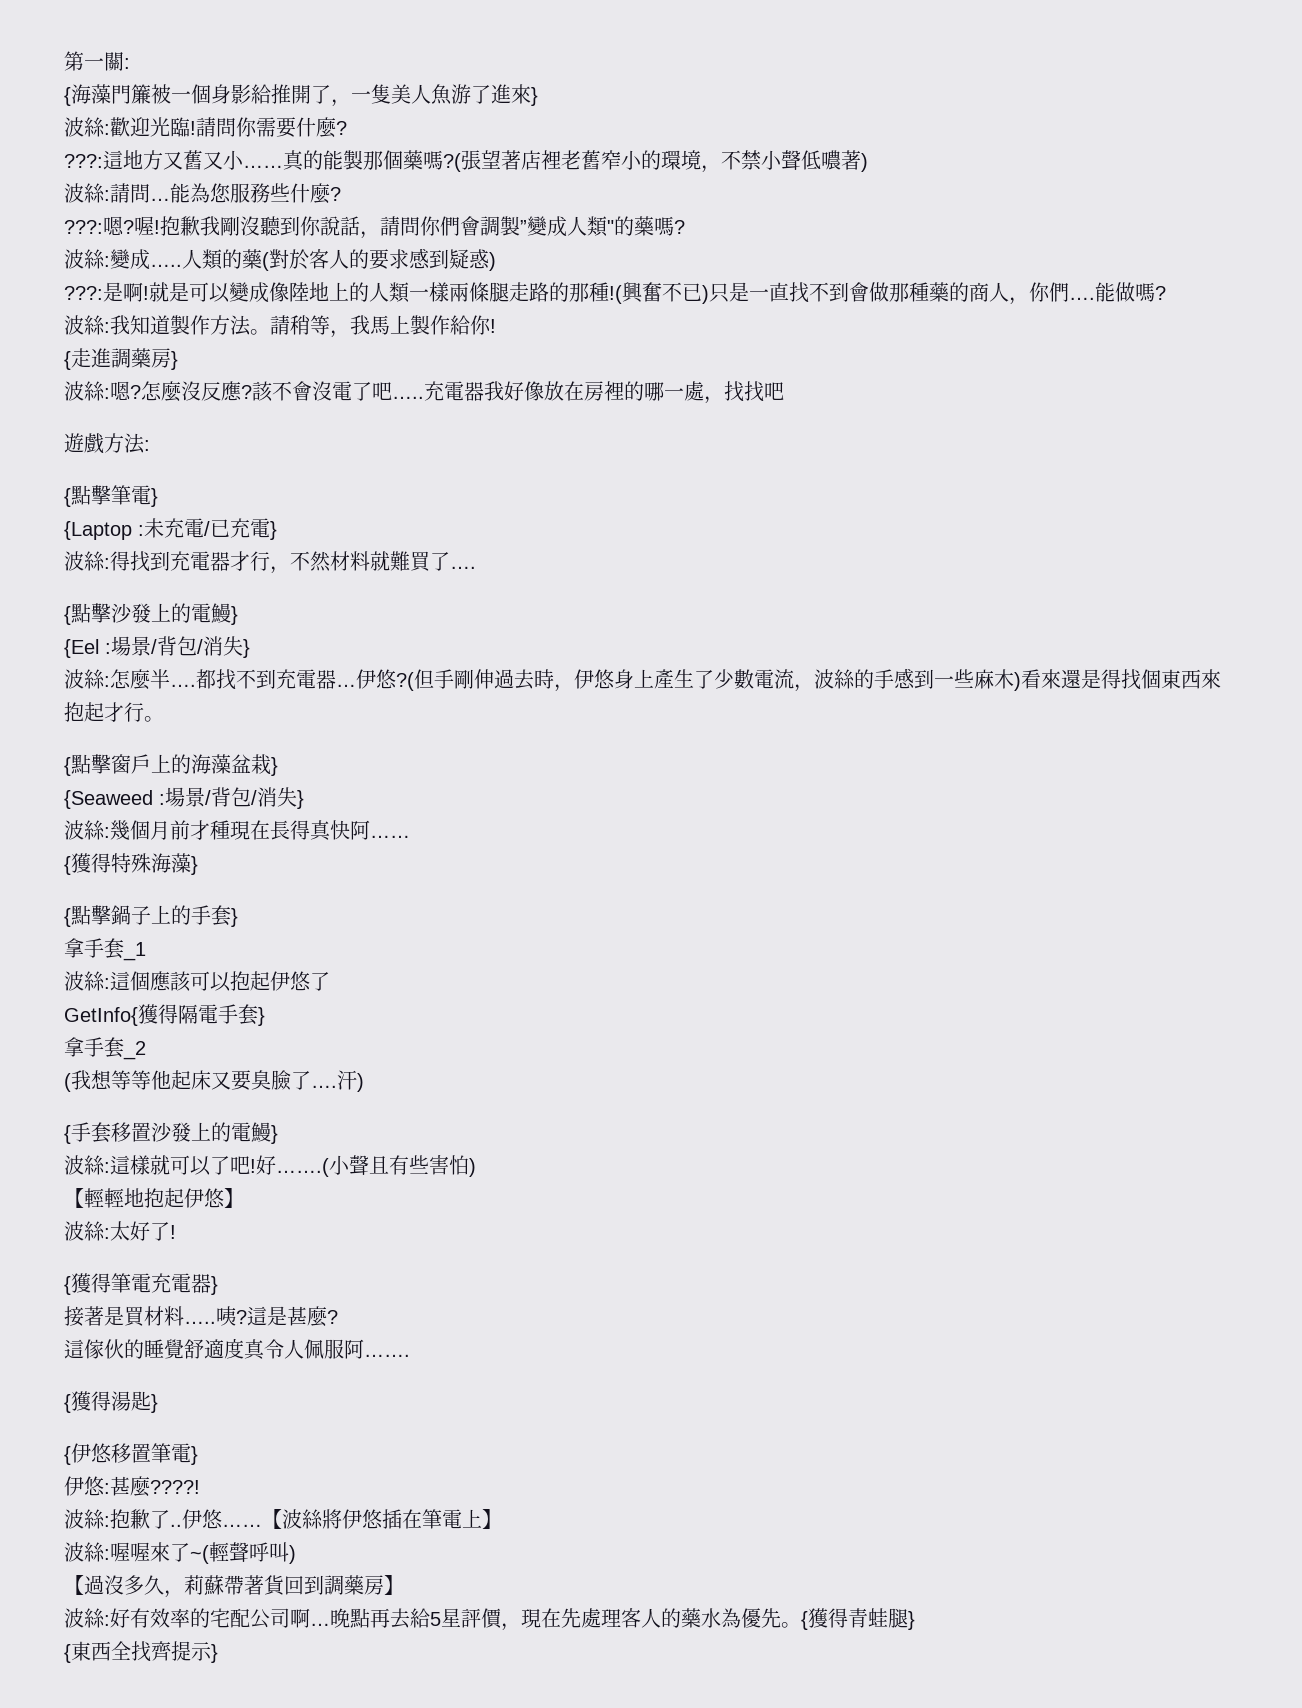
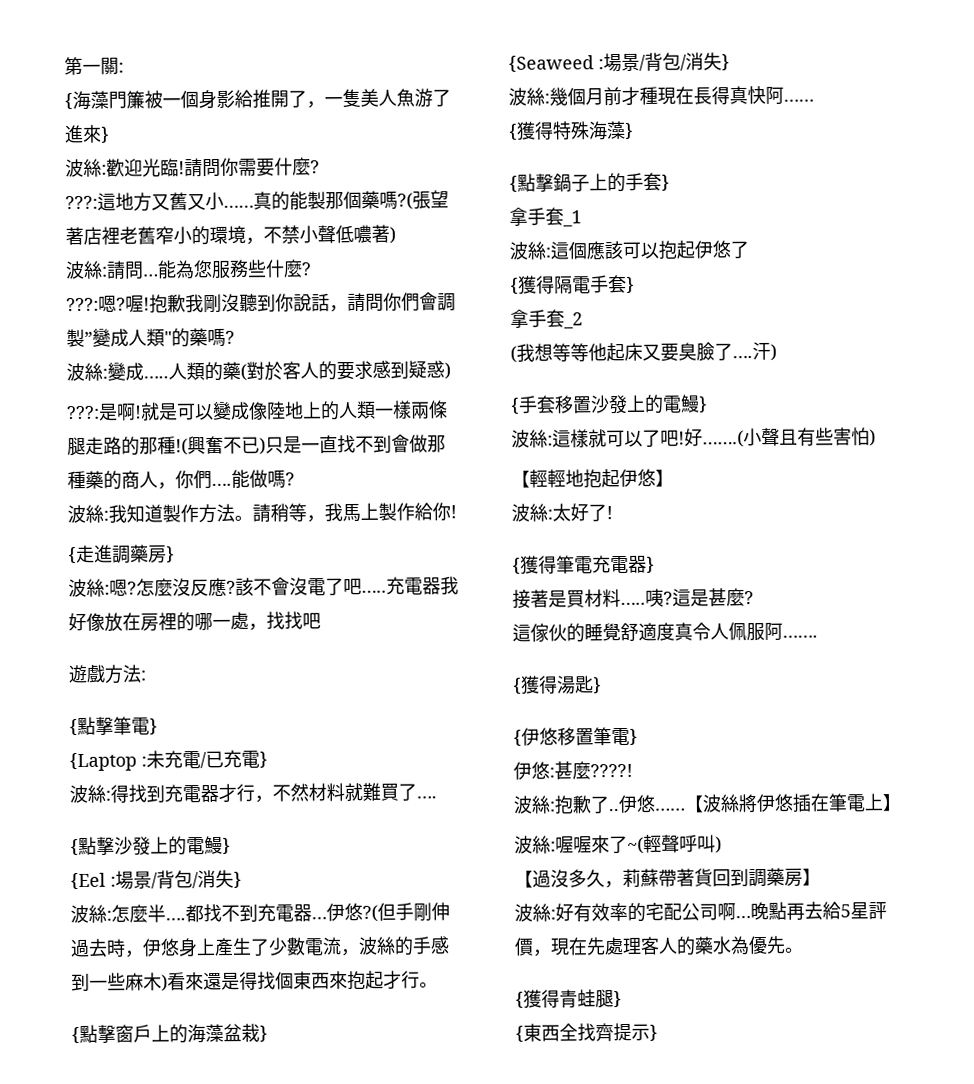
[64,1007,138,1026] GetInfo{ -> [510,277,519,294] {
(801, 1625) none -> (804, 950) //

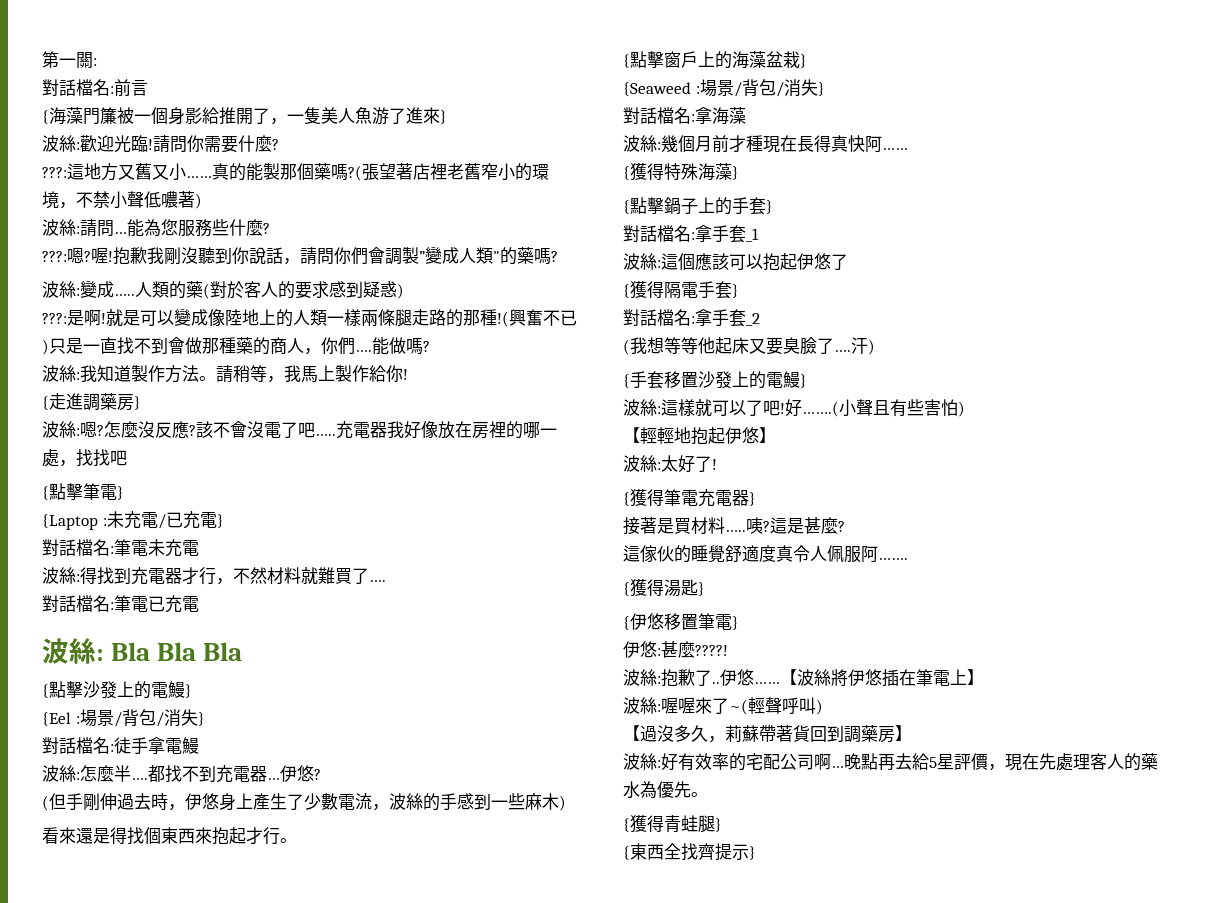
(124, 67) none -> [42,79,148,97] // 對話檔名:前言
[68,664,147,684] // 遊戲方法: -> (127, 458) none
(268, 759) none -> [42,539,199,557] // 對話檔名:筆電未充電
(437, 797) none -> [42,595,199,613] [42,638,243,664] // 對話檔名:筆電已充電 // 波絲: Bla Bla Bla
(242, 879) none -> [42,737,199,755] // 對話檔名:徒手拿電鰻
[362,904,378,922] ?( -> [314,769,321,780] [42,795,49,811] ? // (
(168, 983) none -> (566, 803) //
(730, 62) none -> [623,107,746,125] // 對話檔名:拿海藻
(670, 182) none -> [623,225,695,242] 對話檔名:
(635, 284) none -> [623,309,695,326] 對話檔名:

